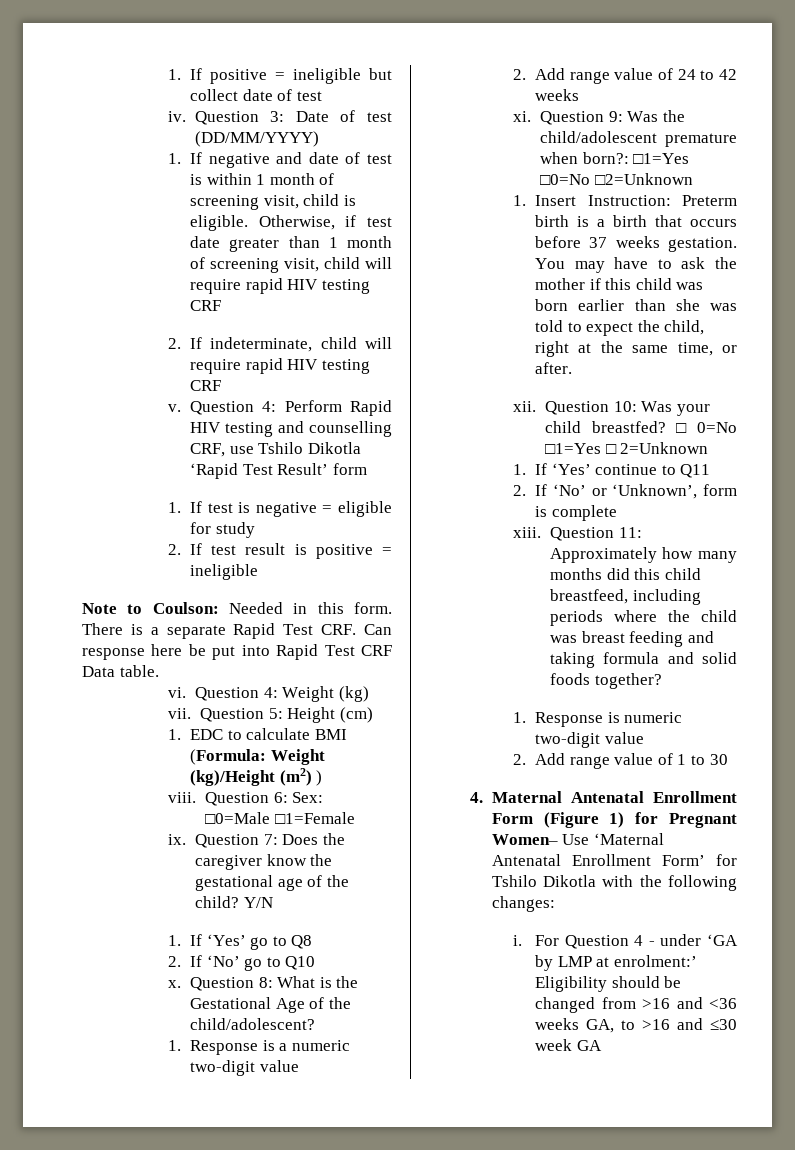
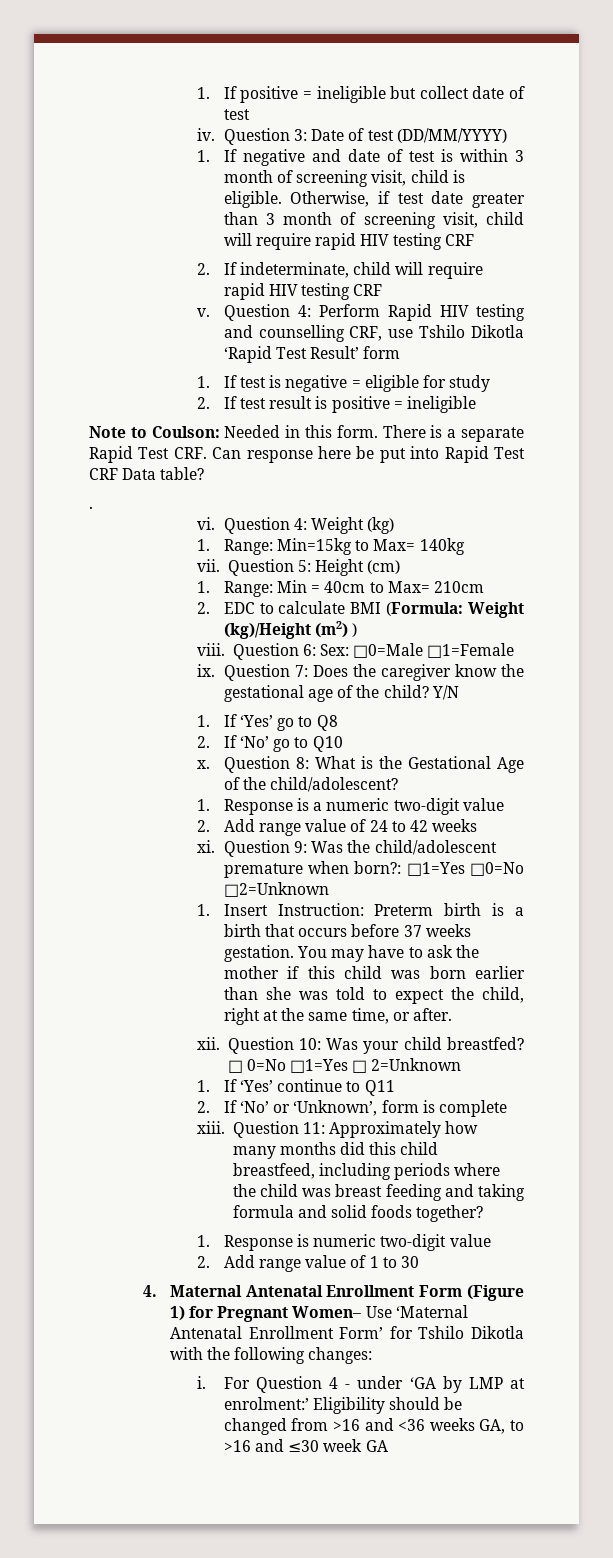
[256,174,266,185] 1 -> [515,150,524,162] 3
[328,237,338,248] 1 -> [265,213,275,225] 3
[119,665,159,677] table. -> [160,467,205,480] [89,506,93,509] table? // .
[168,707,373,723] [168,729,182,740] vii. Question 5: Height (cm) // 1. -> [196,538,465,555] [196,559,401,576] [196,580,484,597] [196,602,210,614] 1. Range: Min=15kg to Max= 140kg // vii. Question 5: Height (cm) // 1. Range: Min = 40cm to Max= 210cm // 2.

